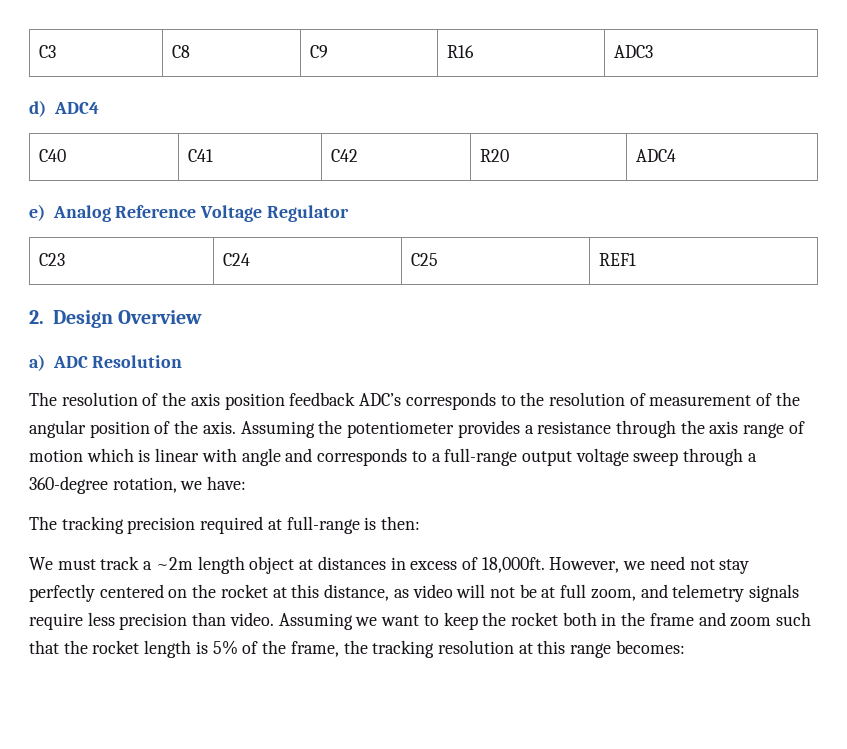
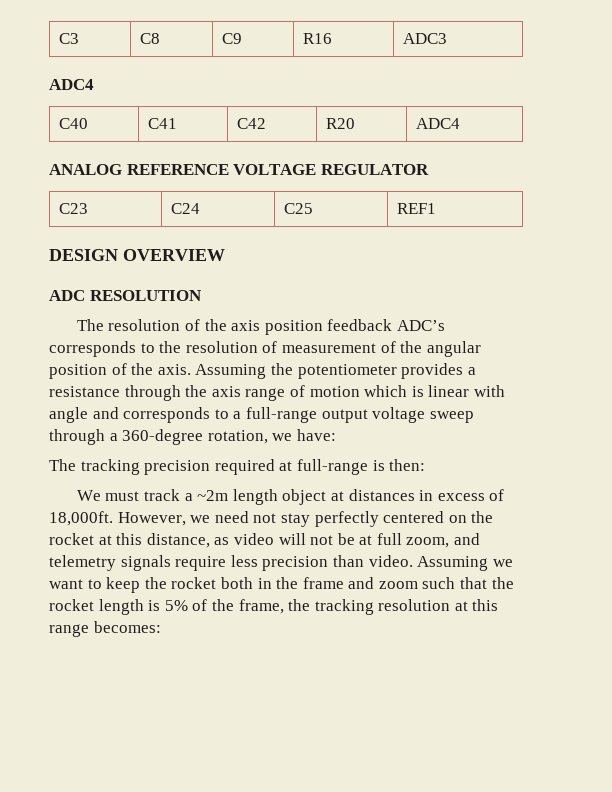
[29,100,46,117] d) -> (448, 38) none
[29,204,349,222] e) Analog Reference Voltage Regulator -> [49,164,429,175] ANALOG REFERENCE VOLTAGE REGULATOR
[29,310,203,328] [29,354,183,371] 2. Design Overview // a) ADC Resolution -> [49,249,225,261] [49,290,202,301] DESIGN OVERVIEW // ADC RESOLUTION

